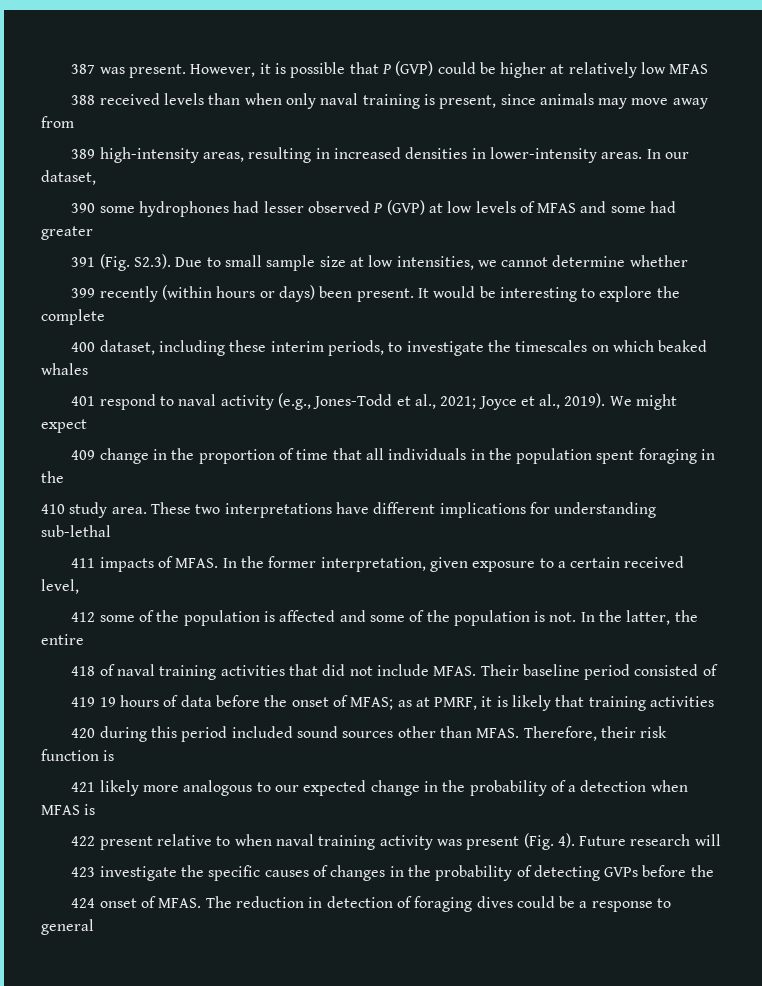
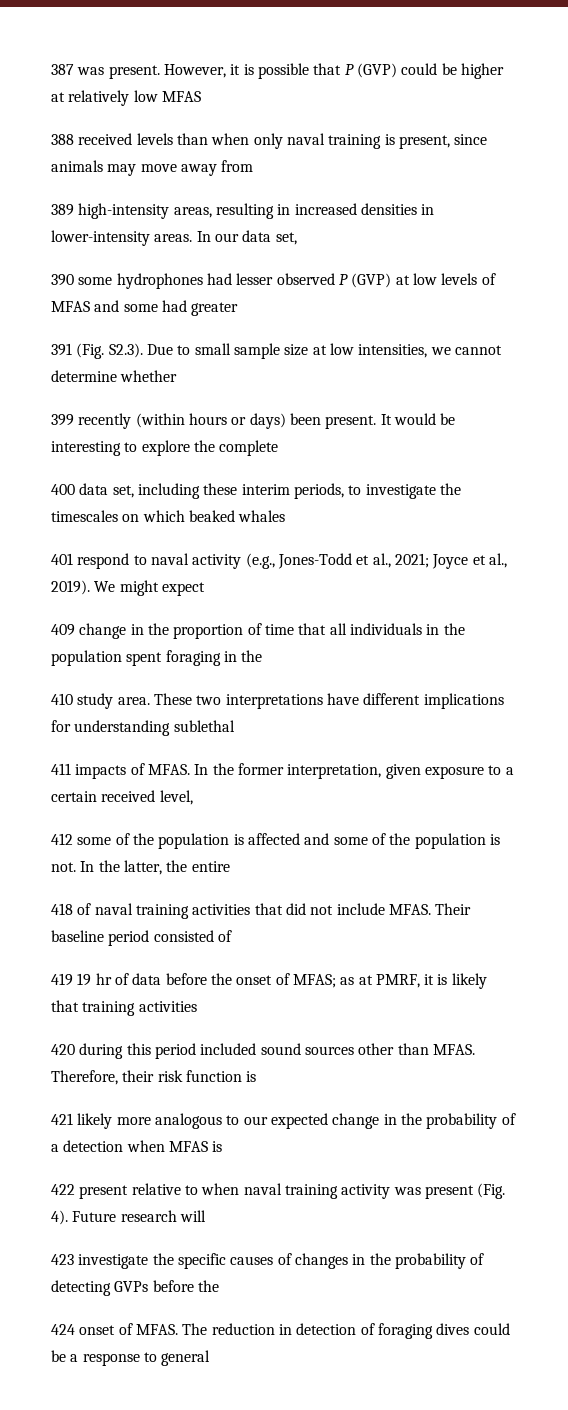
[41,170,96,185] dataset, -> [242,230,297,245] data set,
[99,340,155,355] dataset, -> [79,483,134,498] data set,
[41,525,111,537] sub-lethal -> [173,720,235,732] sublethal
[119,695,159,707] hours -> [95,973,112,985] hr

